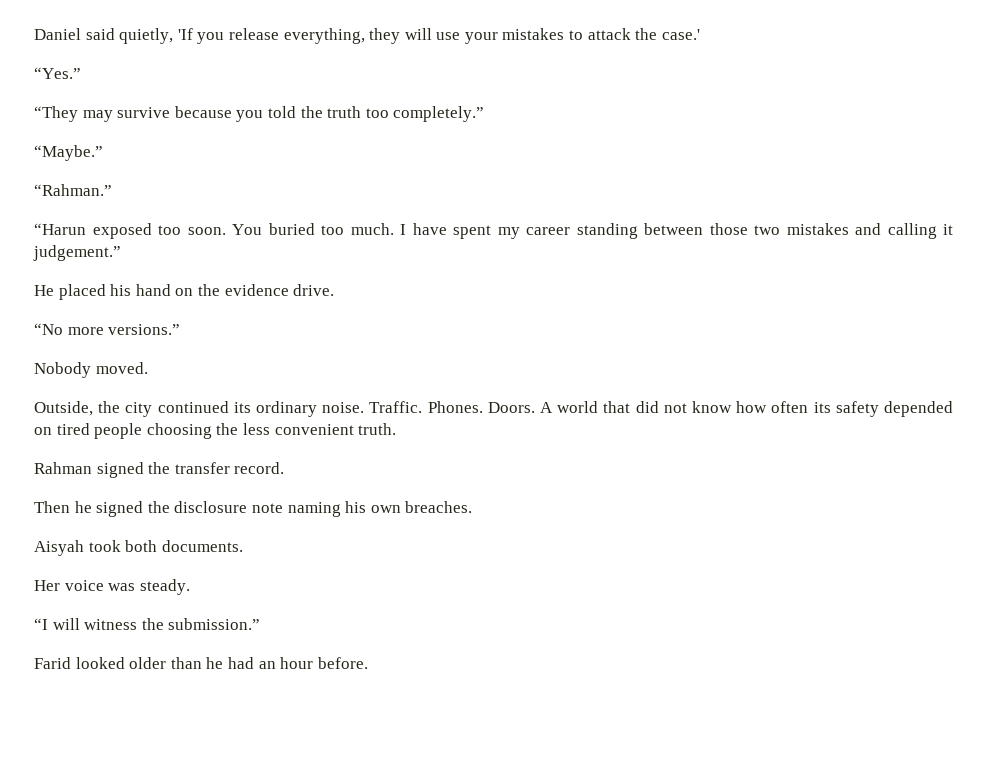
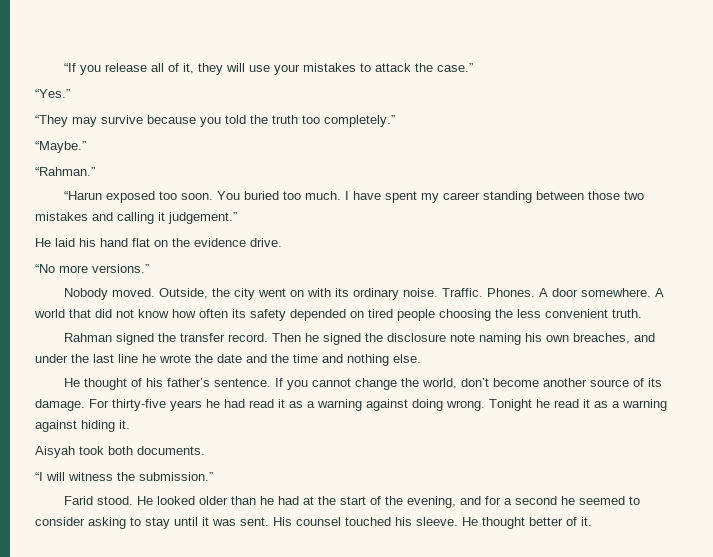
[34,28,365,44] Daniel said quietly, 'If you release everything, -> [64,63,195,75] “If you release all of it,
[661,29,700,40] case.' -> [437,63,474,72] case.”
[58,284,106,300] placed -> [55,238,75,247] laid
(171, 290) none -> [132,238,150,247] flat
(148, 368) // -> (156, 292) none
[157,401,229,413] continued -> [258,288,332,297] went on with
[487,402,535,413] Doors. -> [539,288,652,297] A door somewhere.
(285, 468) // -> (269, 337) none
[405,501,473,513] breaches. -> [573,333,656,344] [35,354,421,366] [64,378,663,390] [35,399,667,411] [35,420,130,432] breaches, and under the last line he wrote the date and the time and nothing else. // He thought of his father’s sentence. If you cannot change the world, don’t become another source of its damage. For thirty-five years he had read it as a warning against doing wrong. Tonight he read it as a warning against hiding it.
[34,579,190,595] // Her voice was steady. -> (205, 450) none
(71, 663) none -> [97,496,154,505] stood. He
[258,657,368,669] an hour before. -> [303,496,641,508] [35,517,592,529] at the start of the evening, and for a second he seemed to consider asking to stay until it was sent. His counsel touched his sleeve. He thought better of it.

